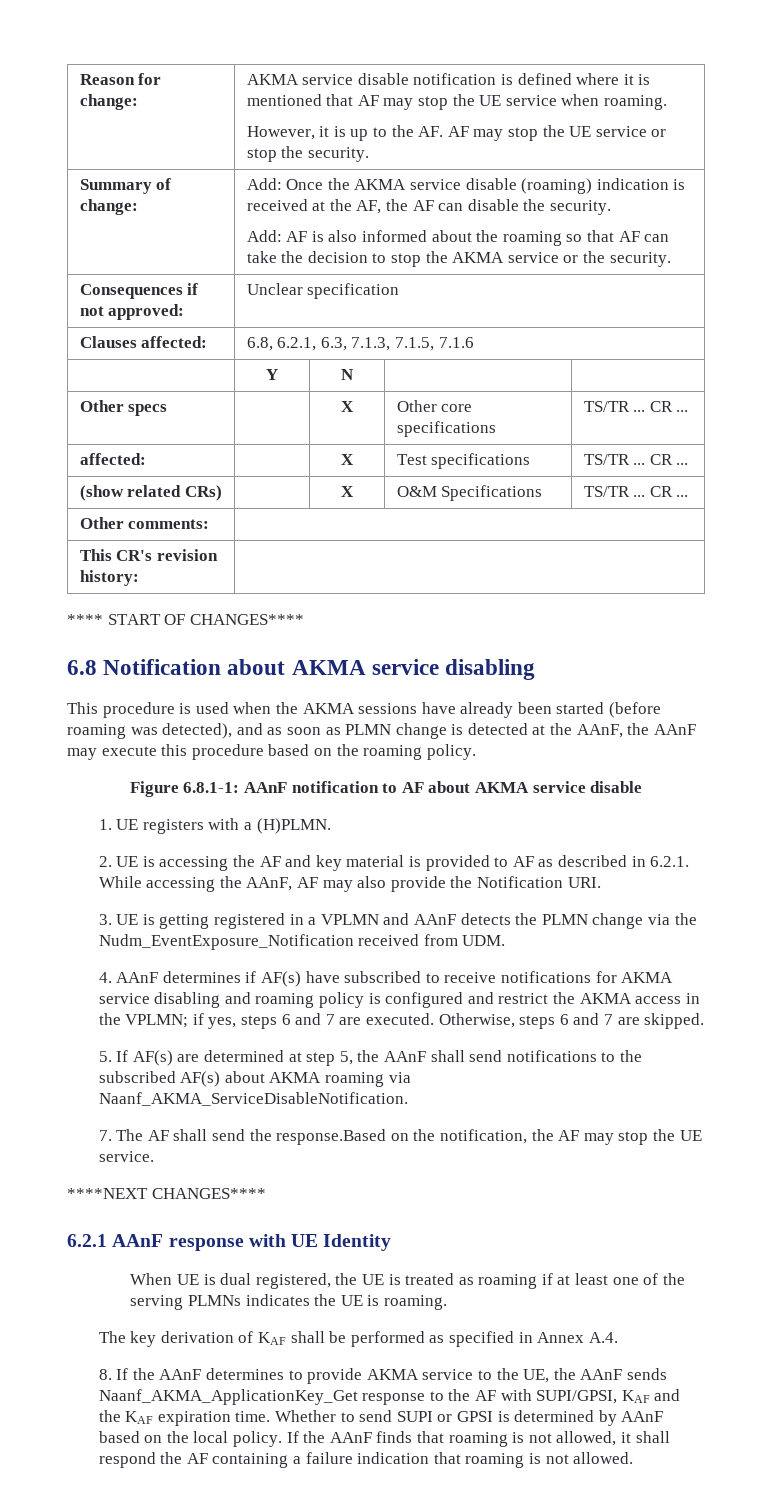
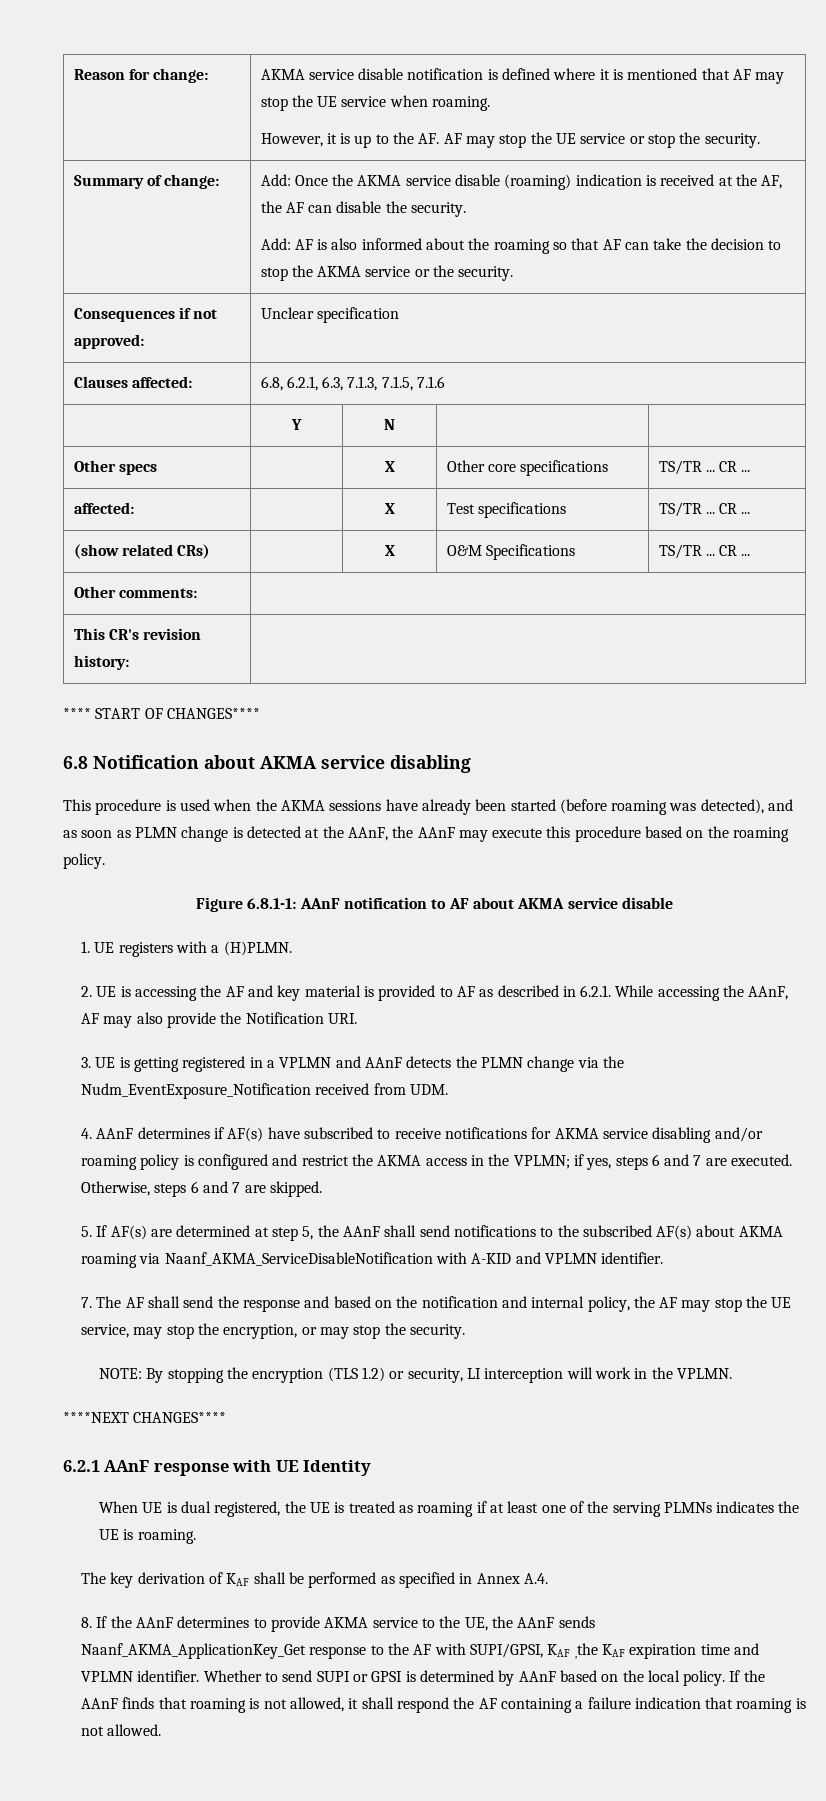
[224,992,251,1004] and -> [714,1127,763,1142] and/or
[98,1092,408,1106] Naanf_AKMA_ServiceDisableNotification. -> [164,1252,664,1266] Naanf_AKMA_ServiceDisableNotification with A-KID and VPLMN identifier.
[276,1129,527,1145] response.Based on the notification, -> [242,1296,630,1312] response and based on the notification and internal policy,
[98,1151,154,1162] service. -> [81,1323,465,1339] [99,1367,732,1383] service, may stop the encryption, or may stop the security. // NOTE: By stopping the encryption (TLS 1.2) or security, LI interception will work in the VPLMN.
[654,1389,681,1401] [98,1410,271,1426] and the KAF expiration time. -> [574,1643,759,1659] [81,1670,200,1682] ,the KAF expiration time and VPLMN identifier.

